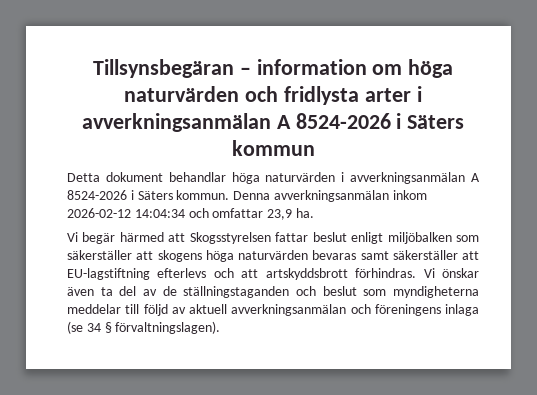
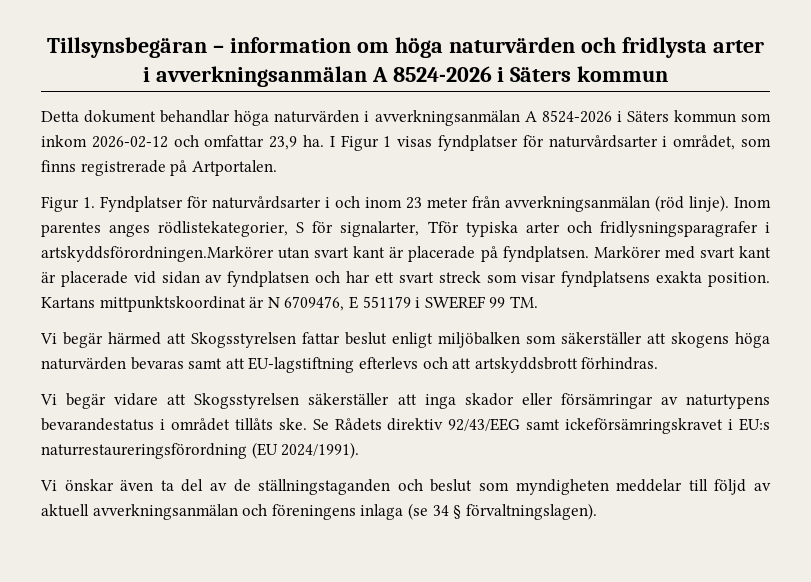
[176,190,389,202] kommun. Denna avverkningsanmälan -> [673,110,772,123] kommun som
[134,209,185,218] 14:04:34 -> (168, 142) none
(314, 213) none -> [329,135,771,151] [41,160,277,176] [41,195,771,212] [41,221,770,237] [41,246,771,262] [41,271,771,287] [41,296,538,312] I Figur 1 visas fyndplatser för naturvårdsarter i området, som finns registrerade på Artportalen. // Figur 1. Fyndplatser för naturvårdsarter i och inom 23 meter från avverkningsanmälan (röd linje). Inom parentes anges rödlistekategorier, S för signalarter, Tför typiska arter och fridlysningsparagrafer i artskyddsförordningen.Markörer utan svart kant är placerade på fyndplatsen. Markörer med svart kant är placerade vid sidan av fyndplatsen och har ett svart streck som visar fyndplatsens exakta position. Kartans mittpunktskoordinat är N 6709476, E 551179 i SWEREF 99 TM.
[392,250,458,260] säkerställer -> (223, 363) none
(417, 273) none -> [40,393,770,409] [41,418,770,434] [41,442,360,459] // Vi begär vidare att Skogsstyrelsen säkerställer att inga skador eller försämringar av naturtypens bevarandestatus i området tillåts ske. Se Rådets direktiv 92/43/EEG samt ickeförsämringskravet i EU:s naturrestaureringsförordning (EU 2024/1991). //
[393,286,480,298] myndigheterna -> [515,479,609,495] myndigheten

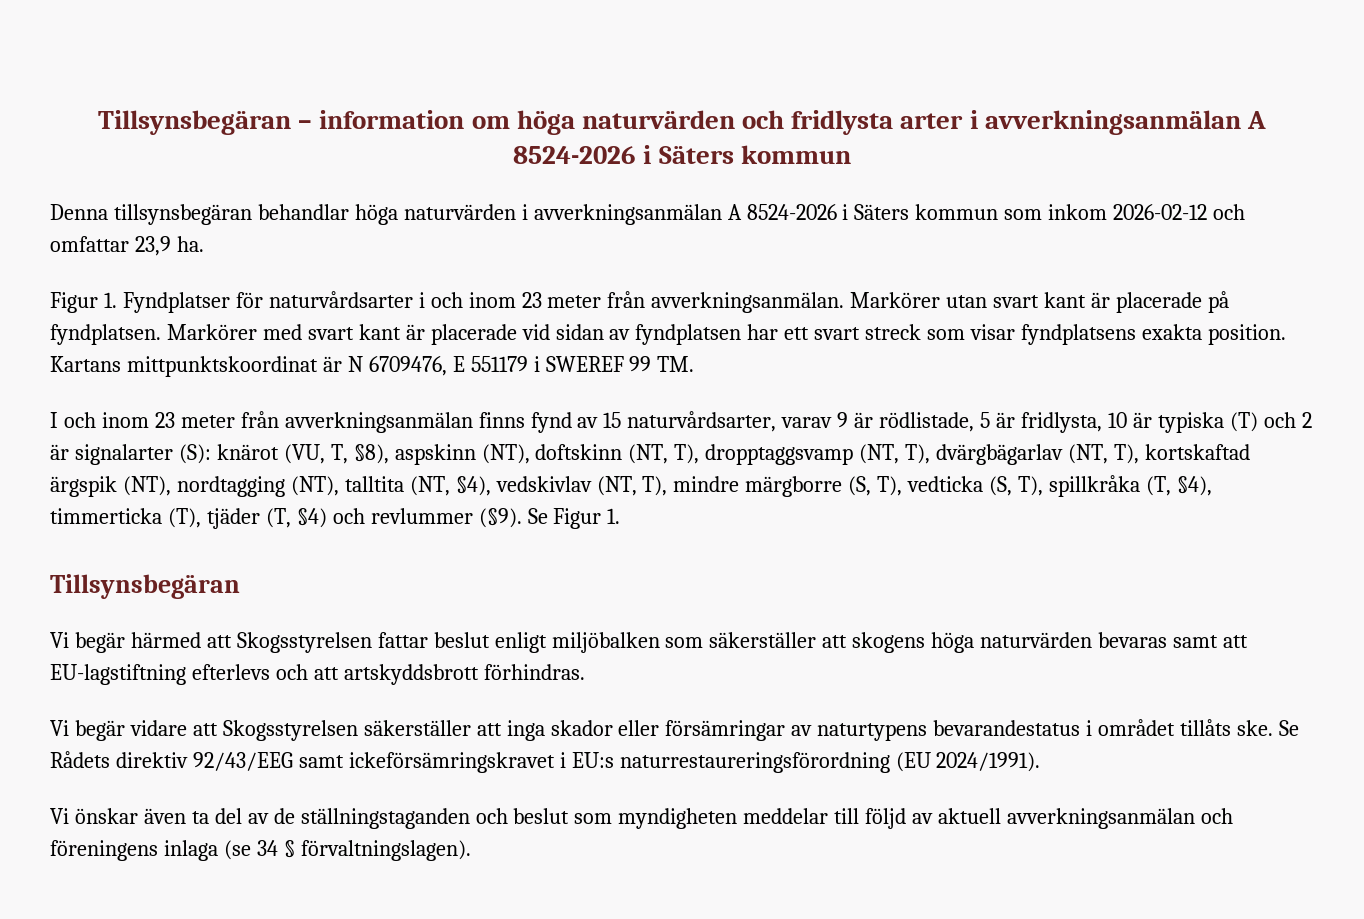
[41,110,157,123] Detta dokument -> [50,204,252,225] Denna tillsynsbegäran
[329,135,771,151] [41,160,277,176] I Figur 1 visas fyndplatser för naturvårdsarter i området, som finns registrerade på Artportalen. -> (204, 244) none
[505,195,771,212] [41,221,770,237] [41,246,274,262] avverkningsanmälan (röd linje). Inom parentes anges rödlistekategorier, S för signalarter, Tför typiska arter och fridlysningsparagrafer i artskyddsförordningen.Markörer -> [651,292,941,313] avverkningsanmälan. Markörer
[315,271,341,283] och -> (742, 334) none
(538, 302) none -> [50,411,1312,433] [50,444,1250,465] [50,475,1212,497] [50,508,621,529] [50,574,240,599] // I och inom 23 meter från avverkningsanmälan finns fynd av 15 naturvårdsarter, varav 9 är rödlistade, 5 är fridlysta, 10 är typiska (T) och 2 är signalarter (S): knärot (VU, T, §8), aspskinn (NT), doftskinn (NT, T), dropptaggsvamp (NT, T), dvärgbägarlav (NT, T), kortskaftad ärgspik (NT), nordtagging (NT), talltita (NT, §4), vedskivlav (NT, T), mindre märgborre (S, T), vedticka (S, T), spillkråka (T, §4), timmerticka (T), tjäder (T, §4) och revlummer (§9). Se Figur 1. // Tillsynsbegäran

